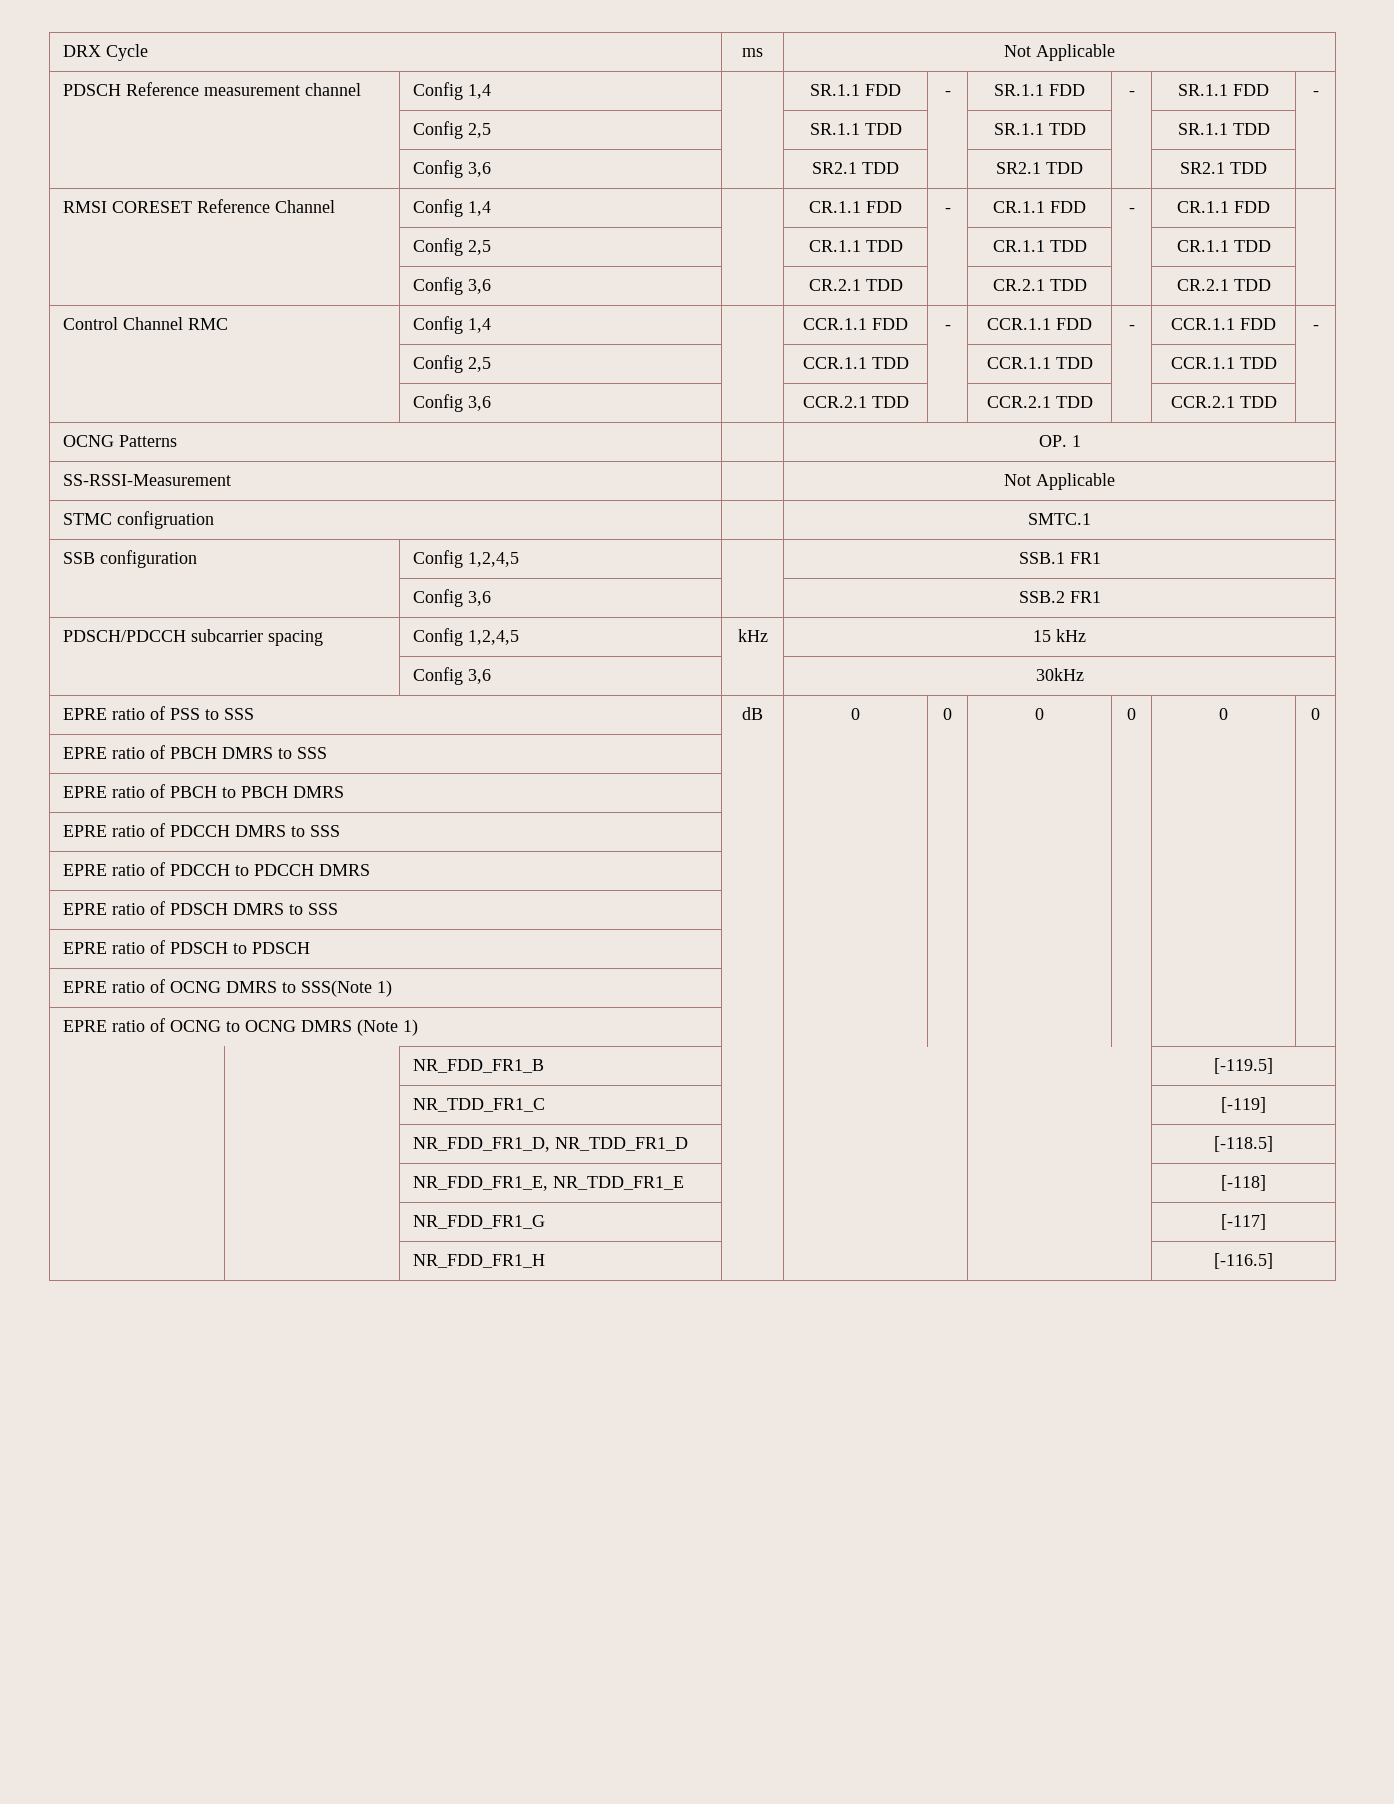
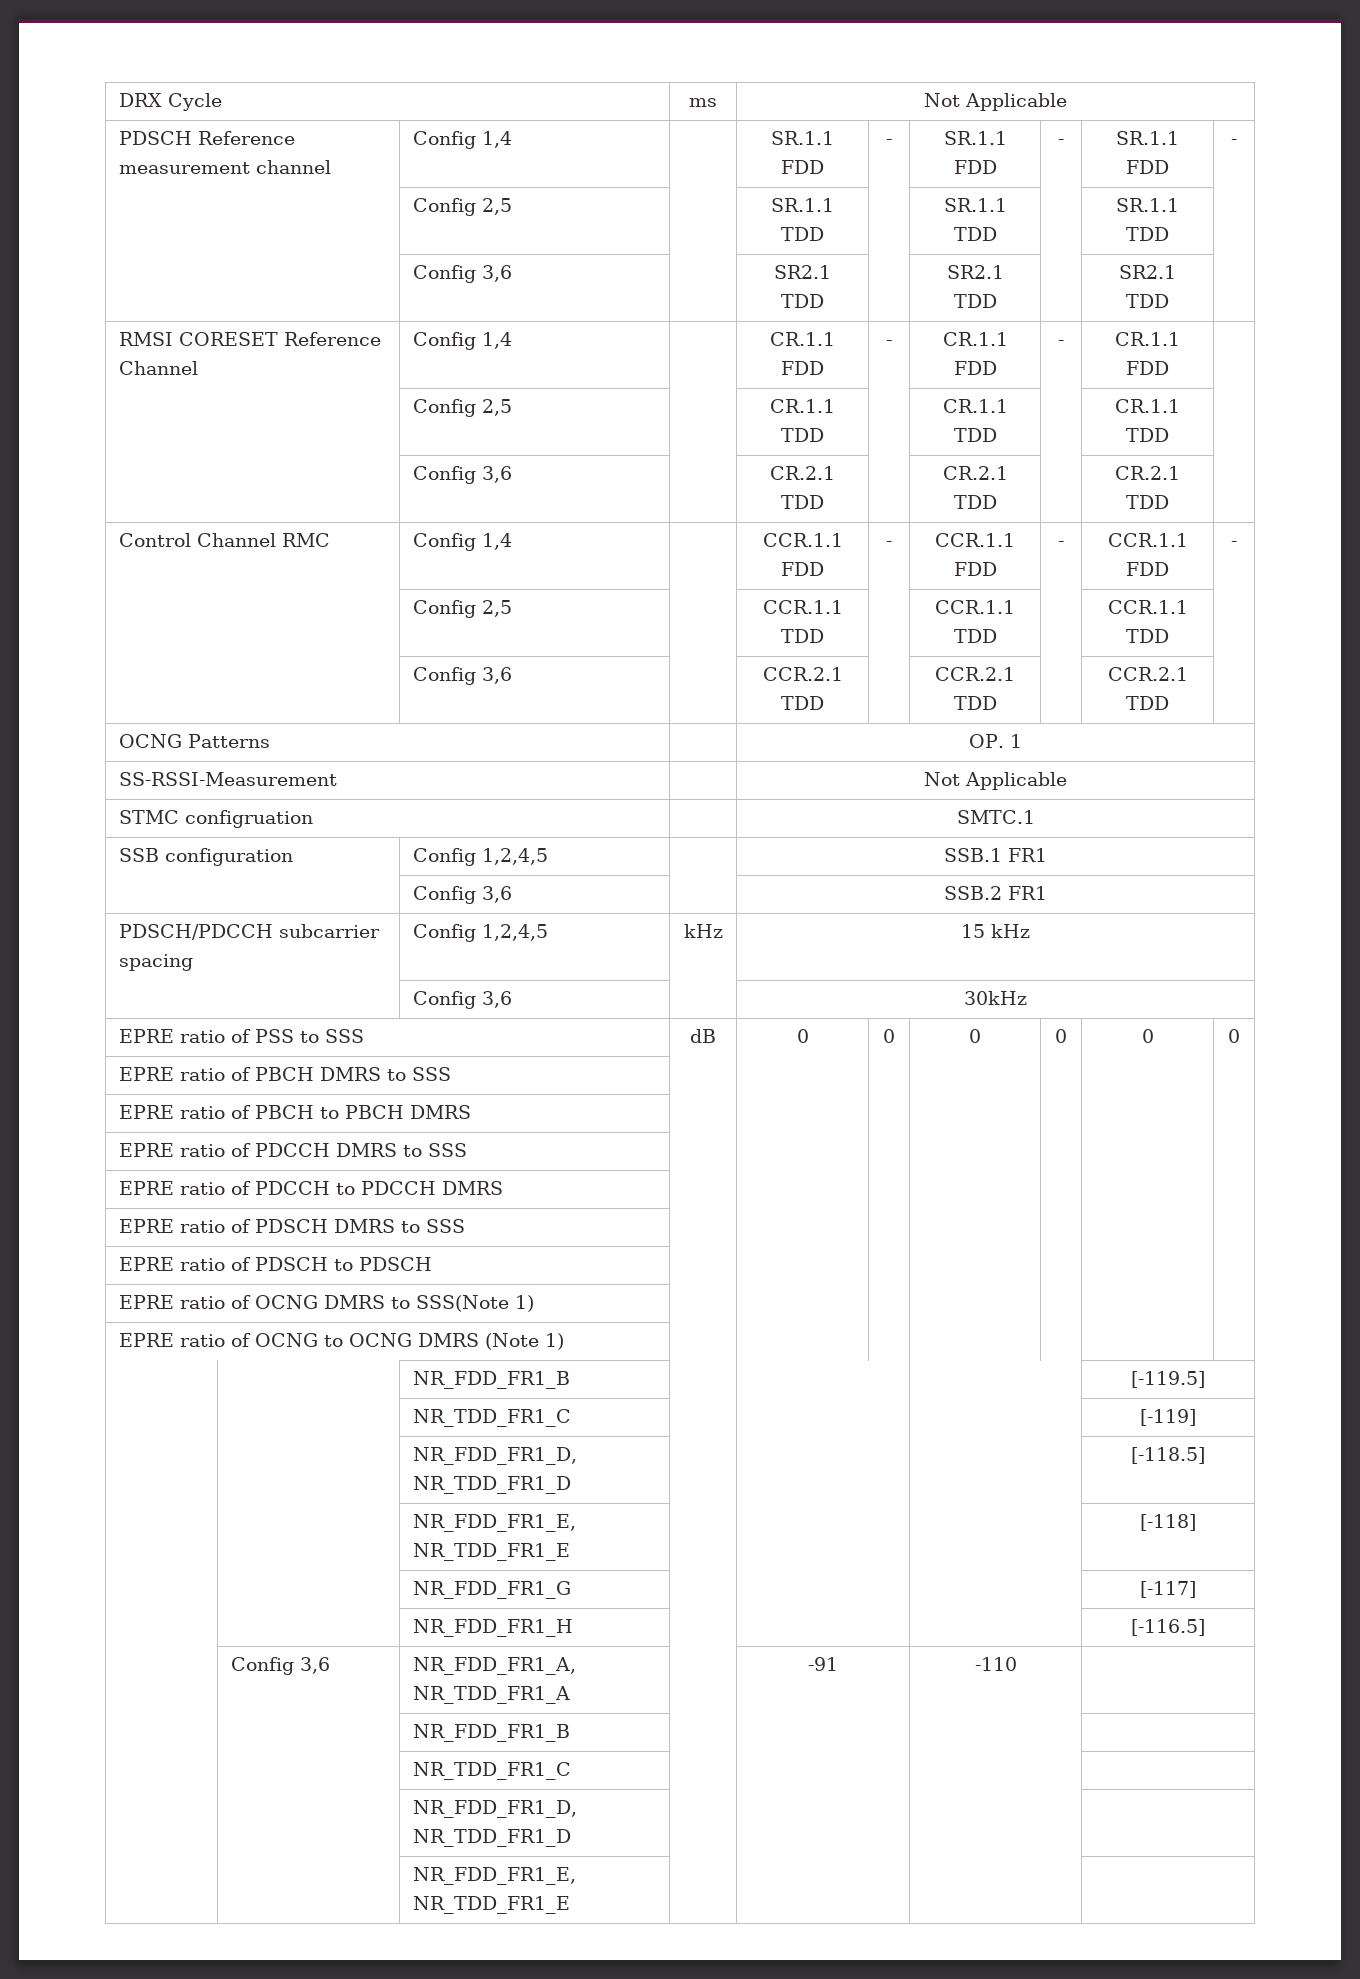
(1273, 1261) none -> [230,1657,330,1675] [412,1657,576,1675] [412,1686,570,1704] [808,1657,838,1671] [974,1657,1017,1671] [412,1724,570,1742] [412,1762,571,1780] [412,1800,577,1818] [412,1829,571,1847] [412,1867,576,1885] [412,1896,570,1914] // | Config 3,6 | NR_FDD_FR1_A, NR_TDD_FR1_A | | -91 | -110 | // | | NR_FDD_FR1_B | | | | // | | NR_TDD_FR1_C | | | | // | | NR_FDD_FR1_D, NR_TDD_FR1_D | | | | // | | NR_FDD_FR1_E, NR_TDD_FR1_E | | | |

